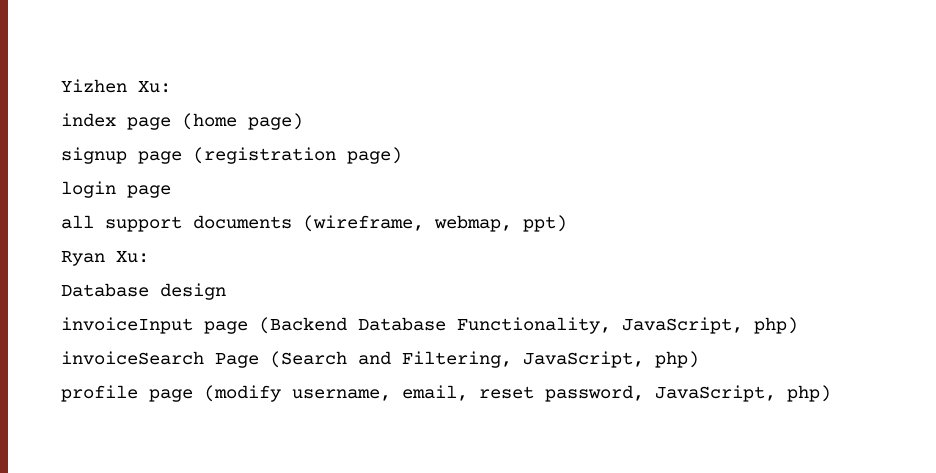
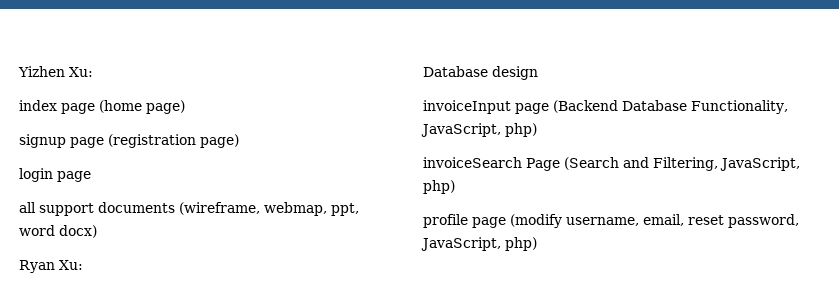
[523,215,567,232] ppt) -> [331,203,359,216] [19,225,97,238] ppt, word docx)

